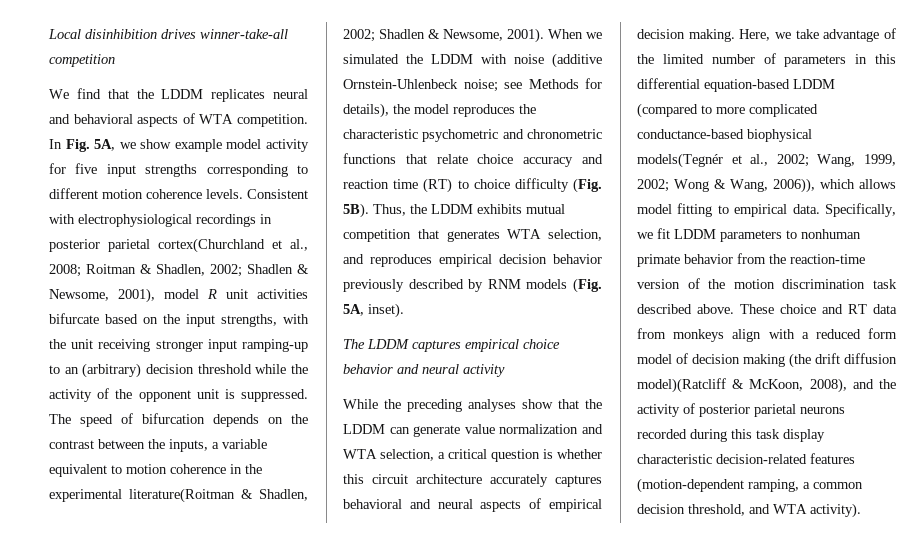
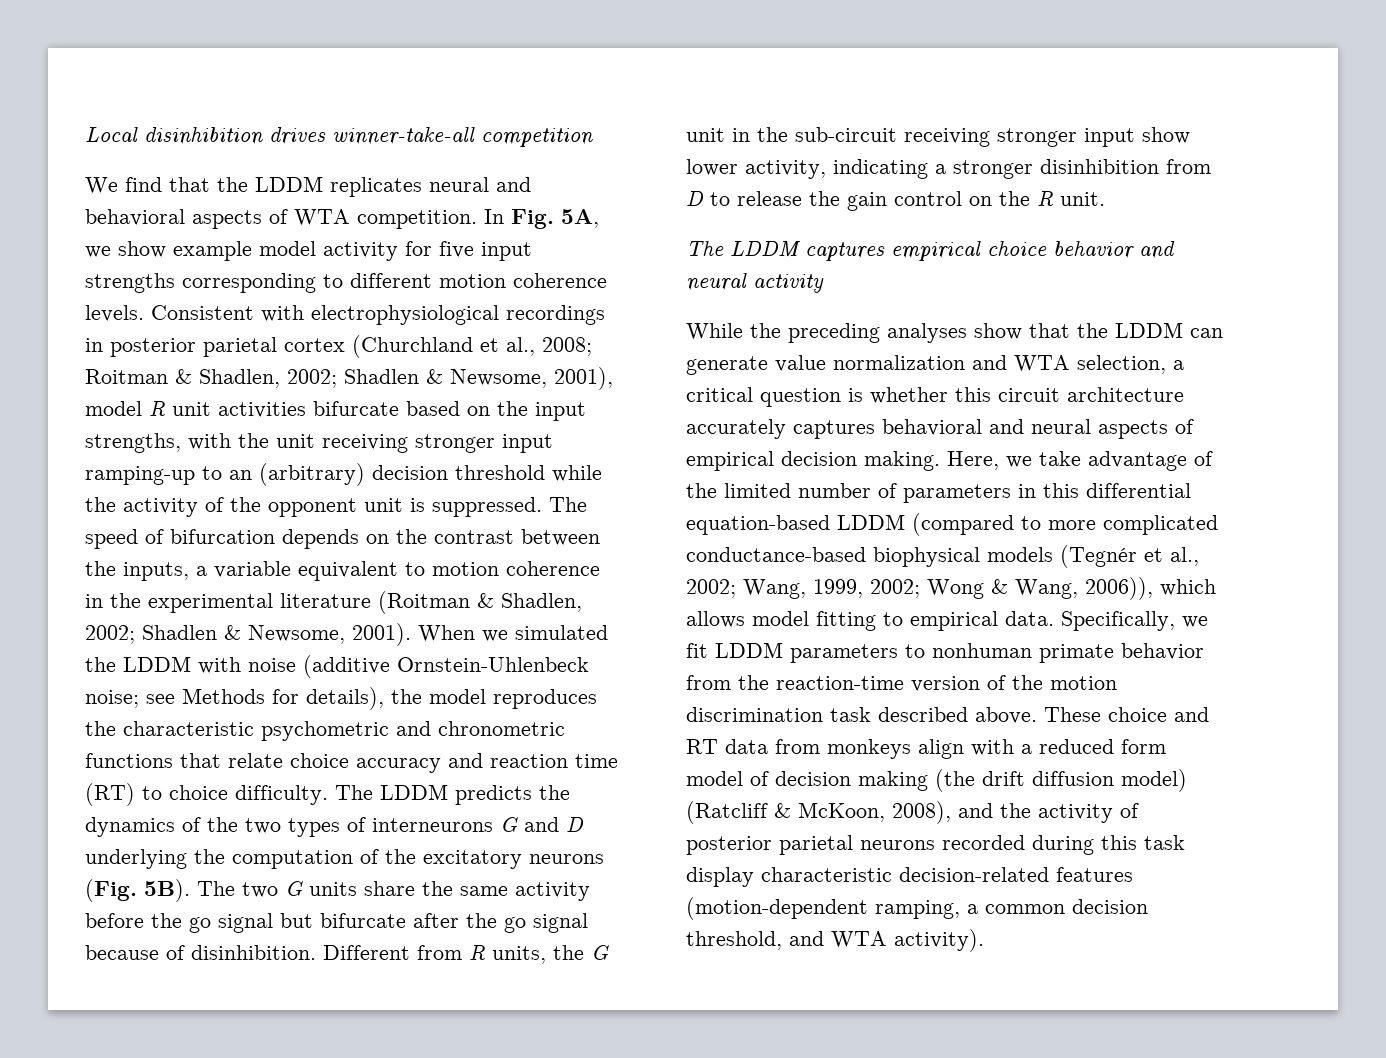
[158,238,265,253] cortex(Churchland -> [284,335,473,358] cortex (Churchland
[129,488,235,503] literature(Roitman -> [280,591,470,614] literature (Roitman
[514,178,602,193] [343,203,565,218] [343,229,602,242] [343,254,602,267] [343,278,602,293] [343,303,404,318] difficulty (Fig. 5B). Thus, the LDDM exhibits mutual competition that generates WTA selection, and reproduces empirical decision behavior previously described by RNM models (Fig. 5A, inset). -> [235,784,570,805] [85,817,584,837] [85,849,604,869] [85,879,590,902] [85,913,588,933] [85,945,609,964] [686,127,1190,147] [686,159,1211,179] [686,191,1105,211] difficulty. The LDDM predicts the dynamics of the two types of interneurons G and D underlying the computation of the excitatory neurons (Fig. 5B). The two G units share the same activity before the go signal but bifurcate after the go signal because of disinhibition. Different from R units, the G unit in the sub-circuit receiving stronger input show lower activity, indicating a stronger disinhibition from D to release the gain control on the R unit.
[637,153,723,168] models(Tegnér -> [987,545,1137,568] models (Tegnér
[637,378,726,393] model)(Ratcliff -> [1121,769,1187,792] [686,801,768,824] model) (Ratcliff

